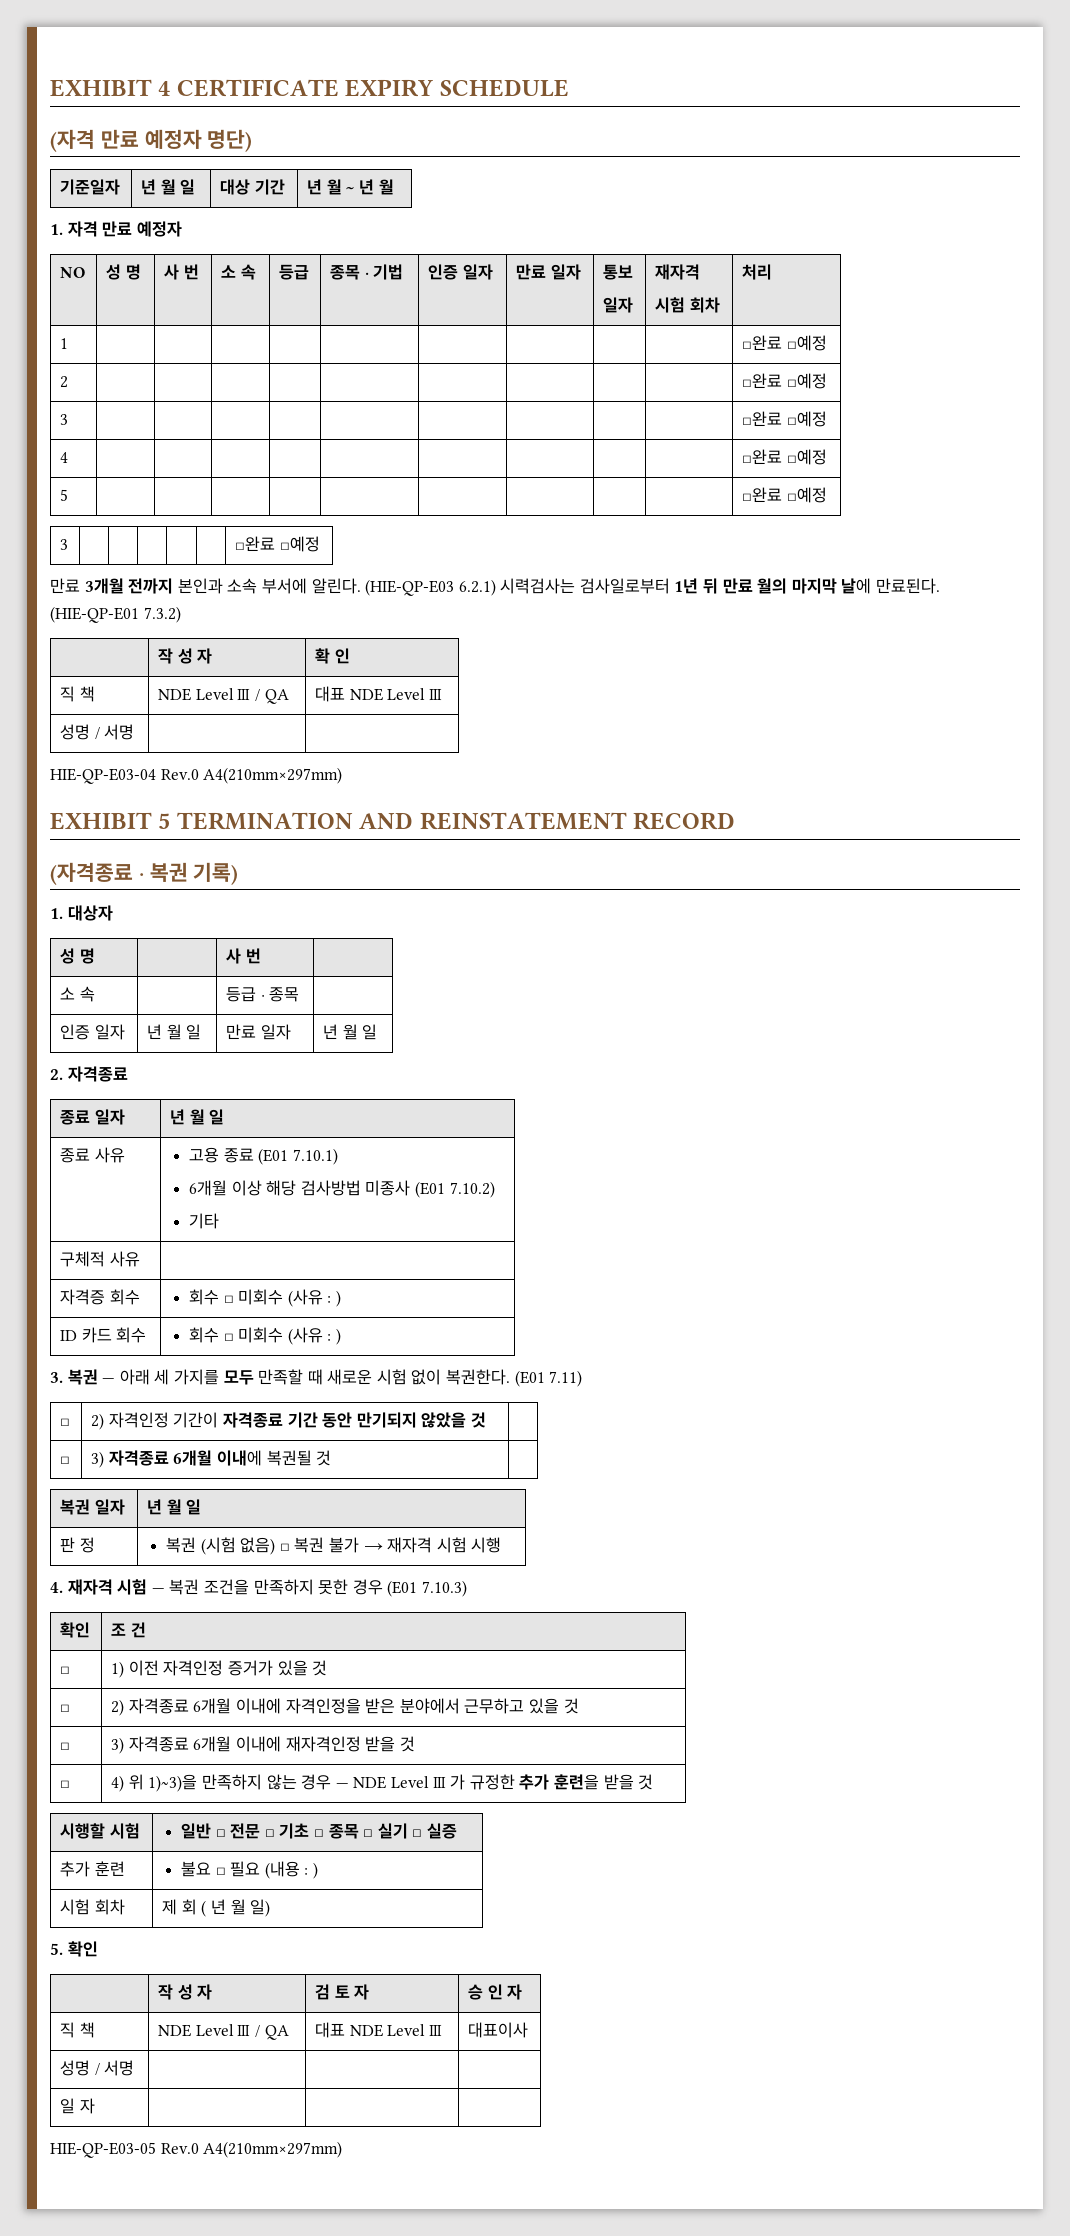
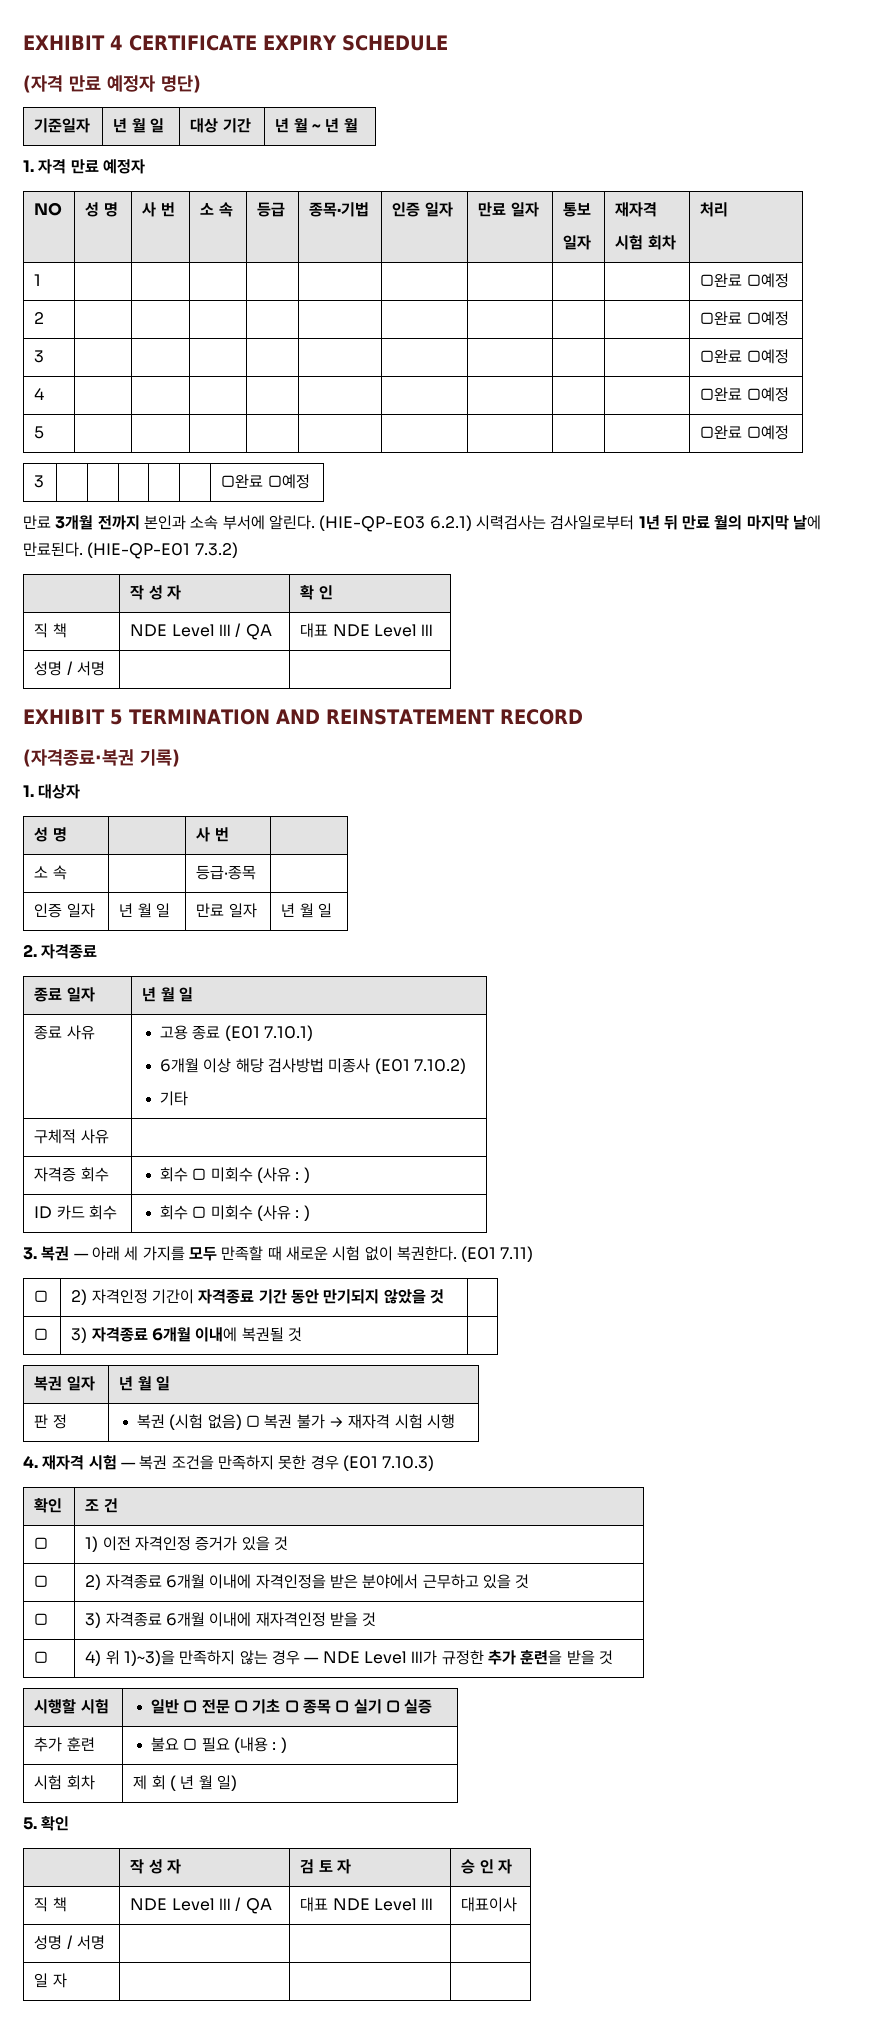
[330,264,404,280] 종목 · 기법 -> [309,202,370,217] 종목·기법
[50,767,343,784] // HIE-QP-E03-04 Rev.0 A4(210mm×297mm) -> (105, 668) none
[50,862,188,885] (자격종료 · 복권 -> [23,749,134,767] (자격종료·복권
[226,987,300,1002] 등급 · 종목 -> [196,865,257,880] 등급·종목
[432,1774,466,1790] Ⅲ 가 -> [411,1650,438,1665] Ⅲ가
[50,2141,343,2158] // HIE-QP-E03-05 Rev.0 A4(210mm×297mm) -> (67, 1980) none

